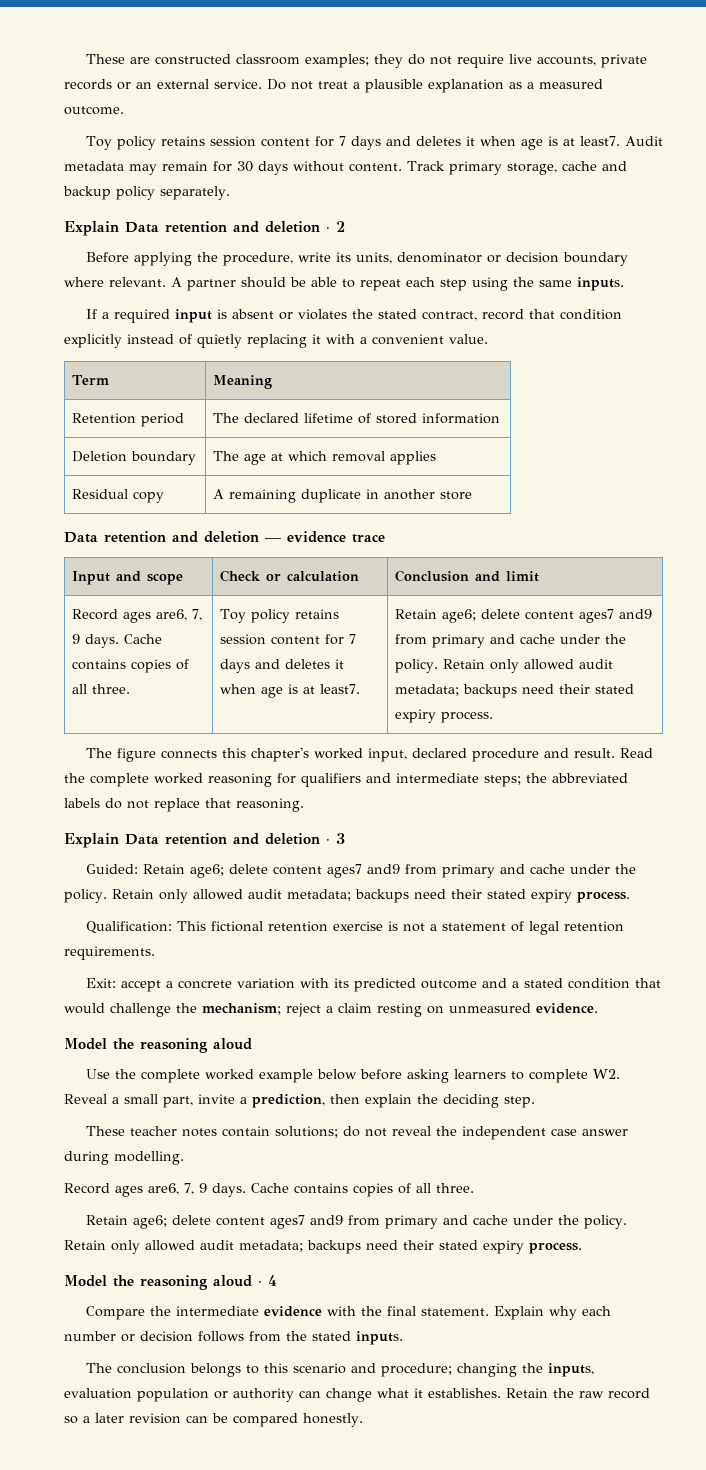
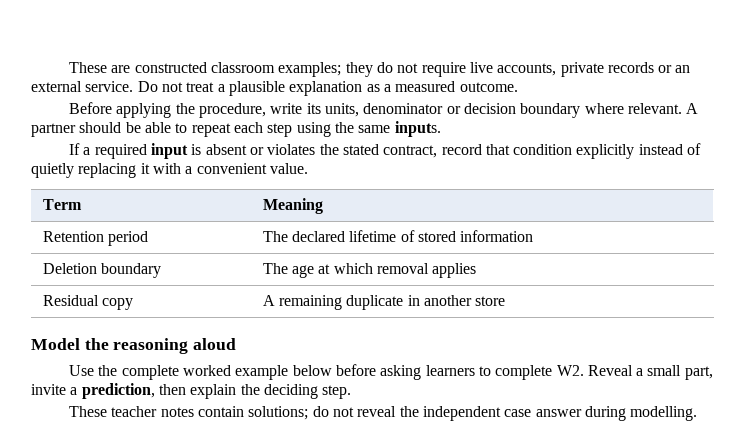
[85,136,663,150] [64,161,627,175] [63,186,230,200] [64,221,345,236] // Toy policy retains session content for 7 days and deletes it when age is at least7. Audit metadata may remain for 30 days without content. Track primary storage, cache and backup policy separately. // Explain Data retention and deletion · 2 -> (518, 87) none
[64,531,385,543] [72,571,184,585] [220,570,360,582] [395,570,540,582] [72,609,203,623] [72,634,163,648] [72,659,190,673] [72,684,131,694] [220,609,340,623] [220,634,357,645] [220,659,345,673] [220,684,361,698] [395,609,653,623] [395,634,627,648] [395,659,614,673] [395,684,635,698] [395,709,494,723] [85,747,653,762] [64,773,628,787] [64,798,304,812] [64,833,345,848] [85,864,636,878] [64,889,630,903] [85,921,624,935] [64,946,155,960] [85,978,661,992] [64,1003,598,1017] // Data retention and deletion — evidence trace // Input and scope | Check or calculation | Conclusion and limit // Record ages are6, 7, 9 days. Cache contains copies of all three. | Toy policy retains session content for 7 days and deletes it when age is at least7. | Retain age6; delete content ages7 and9 from primary and cache under the policy. Retain only allowed audit metadata; backups need their stated expiry process. // The figure connects this chapter's worked input, declared procedure and result. Read the complete worked reasoning for qualifiers and intermediate steps; the abbreviated labels do not replace that reasoning. // Explain Data retention and deletion · 3 // Guided: Retain age6; delete content ages7 and9 from primary and cache under the policy. Retain only allowed audit metadata; backups need their stated expiry process. // Qualification: This fictional retention exercise is not a statement of legal retention requirements. // Exit: accept a concrete variation with its predicted outcome and a stated condition that would challenge the mechanism; reject a claim resting on unmeasured evidence. -> (506, 301) none
[64,1183,474,1197] [85,1215,627,1229] [64,1240,582,1254] [64,1275,277,1290] [85,1306,611,1320] [64,1331,403,1345] [85,1363,594,1377] [64,1388,650,1402] [64,1413,363,1427] // Record ages are6, 7, 9 days. Cache contains copies of all three. // Retain age6; delete content ages7 and9 from primary and cache under the policy. Retain only allowed audit metadata; backups need their stated expiry process. // Model the reasoning aloud · 4 // Compare the intermediate evidence with the final statement. Explain why each number or decision follows from the stated inputs. // The conclusion belongs to this scenario and procedure; changing the inputs, evaluation population or authority can change what it establishes. Retain the raw record so a later revision can be compared honestly. -> (698, 413) none

